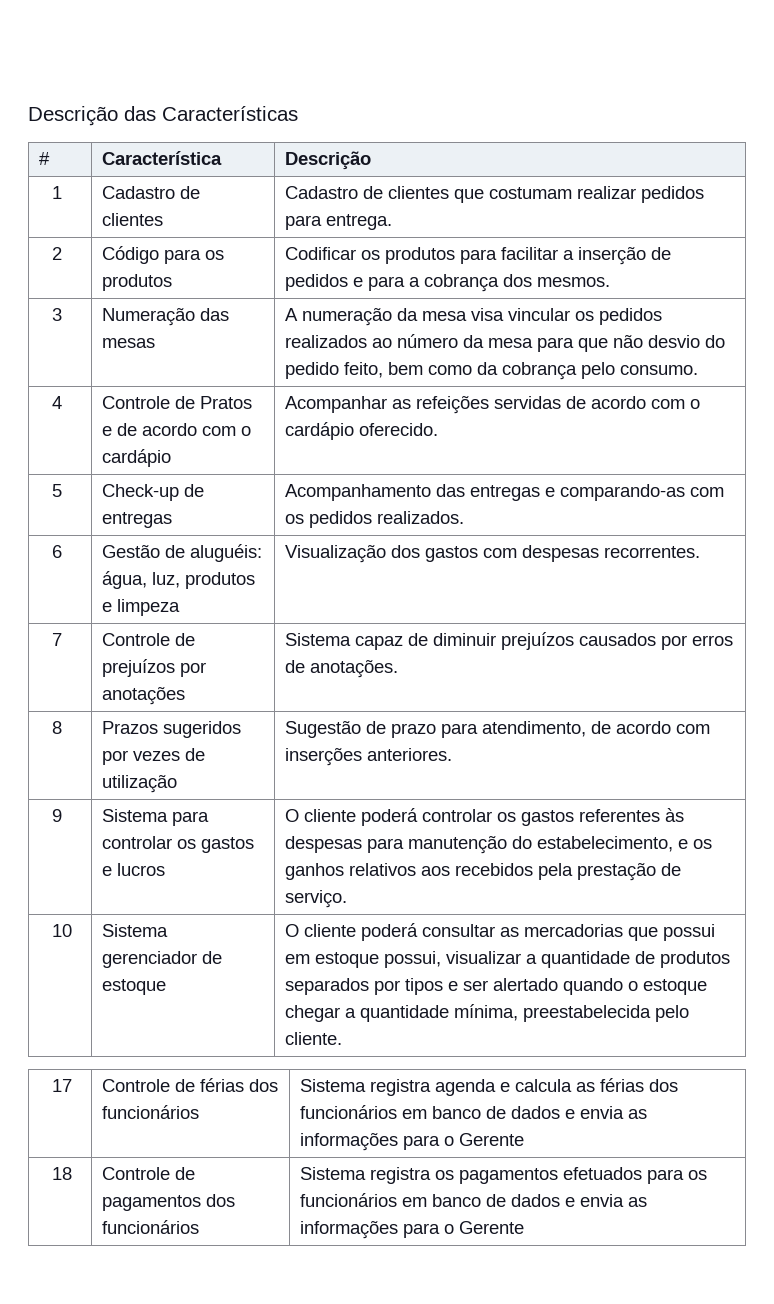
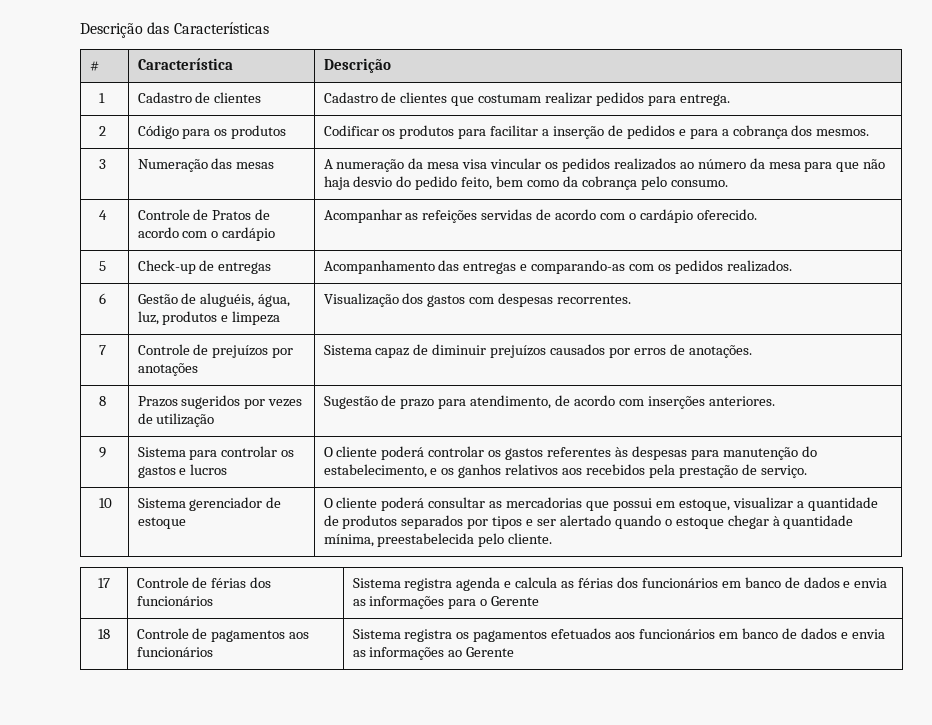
(644, 341) none -> [323,176,350,190] haja
[102,426,113,436] e -> (252, 215) none
[190,544,263,562] aluguéis: -> [200,293,255,307] aluguéis,
[315,951,442,968] estoque possui, -> [678,499,730,511] estoque,
[345,1008,357,1018] a -> [772,516,780,526] à
[206,1194,236,1207] dos -> [289,632,310,639] aos
[647,1169,708,1184] [300,1193,648,1207] [300,1220,455,1239] para os funcionários em banco de dados e envia as informações para o -> [615,628,885,639] [352,647,463,660] aos funcionários em banco de dados e envia as informações ao

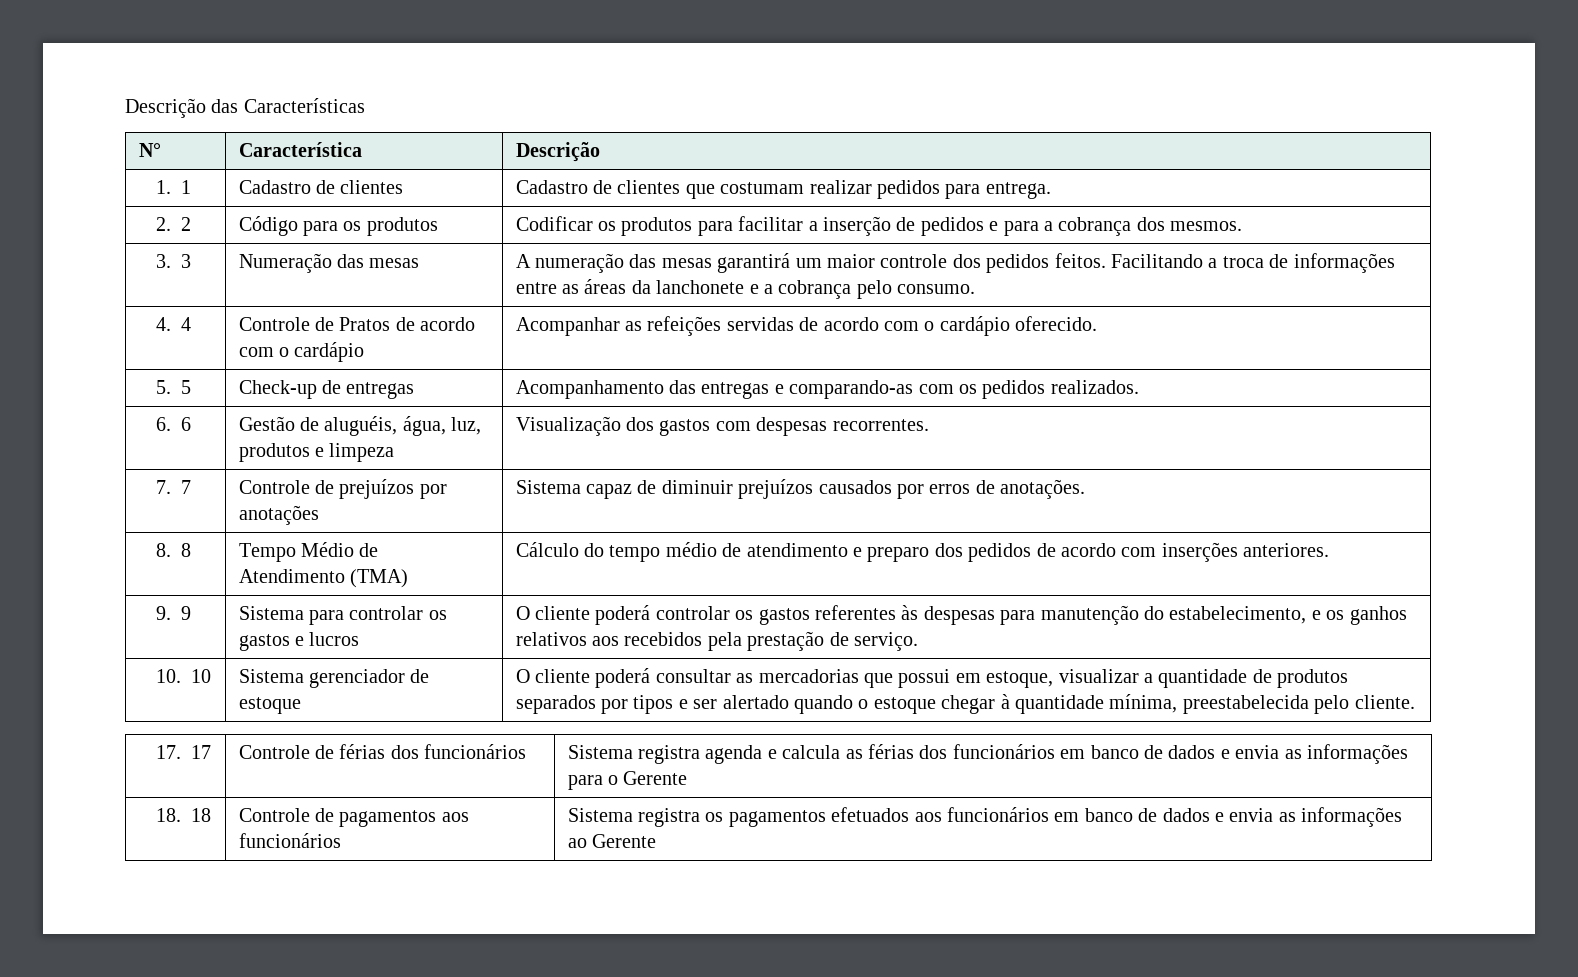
[89,61,99,71] # -> [138,143,161,157] N°
(391, 65) none -> [155,180,171,194] 1.
(730, 100) none -> [155,217,171,231] 2.
(870, 132) none -> [155,254,171,268] 3.
[408,158,886,172] [323,176,578,190] da mesa visa vincular os pedidos realizados ao número da mesa para que não haja desvio do pedido feito, bem como da -> [629,253,1395,273] [515,279,774,294] das mesas garantirá um maior controle dos pedidos feitos. Facilitando a troca de informações entre as áreas da lanchonete e a
(728, 183) none -> [155,317,171,331] 4.
(757, 214) none -> [155,380,171,394] 5.
(792, 266) none -> [155,417,171,431] 6.
(632, 299) none -> [155,480,171,494] 7.
(752, 351) none -> [155,543,171,557] 8.
[137,395,303,409] [137,413,215,427] [323,395,552,409] Prazos sugeridos por vezes de utilização | Sugestão de prazo para atendimento, -> [238,542,379,562] [238,569,409,588] [515,542,1032,562] Tempo Médio de Atendimento (TMA) | Cálculo do tempo médio de atendimento e preparo dos pedidos
(775, 401) none -> [155,606,171,620] 9.
(807, 471) none -> [155,669,181,683] 10.
(553, 538) none -> [155,745,181,759] 17.
(540, 601) none -> [155,808,181,822] 18.

